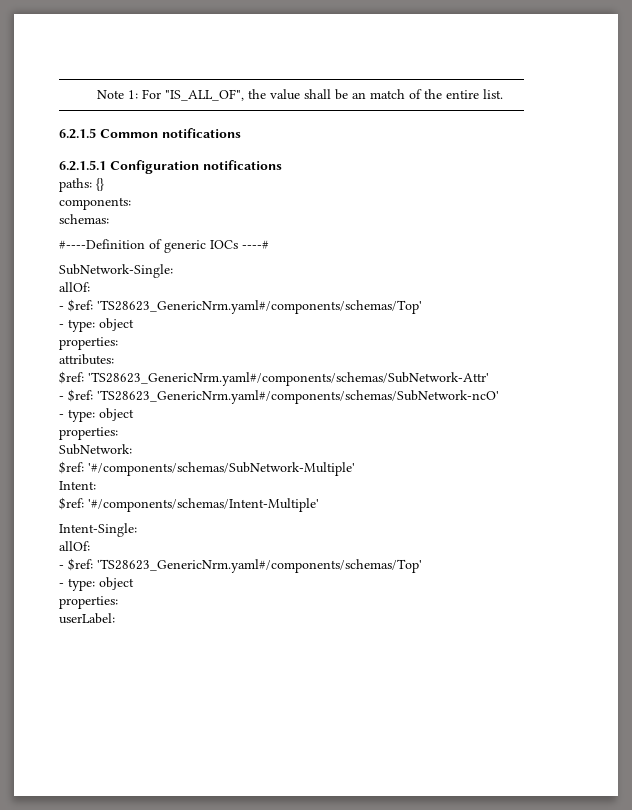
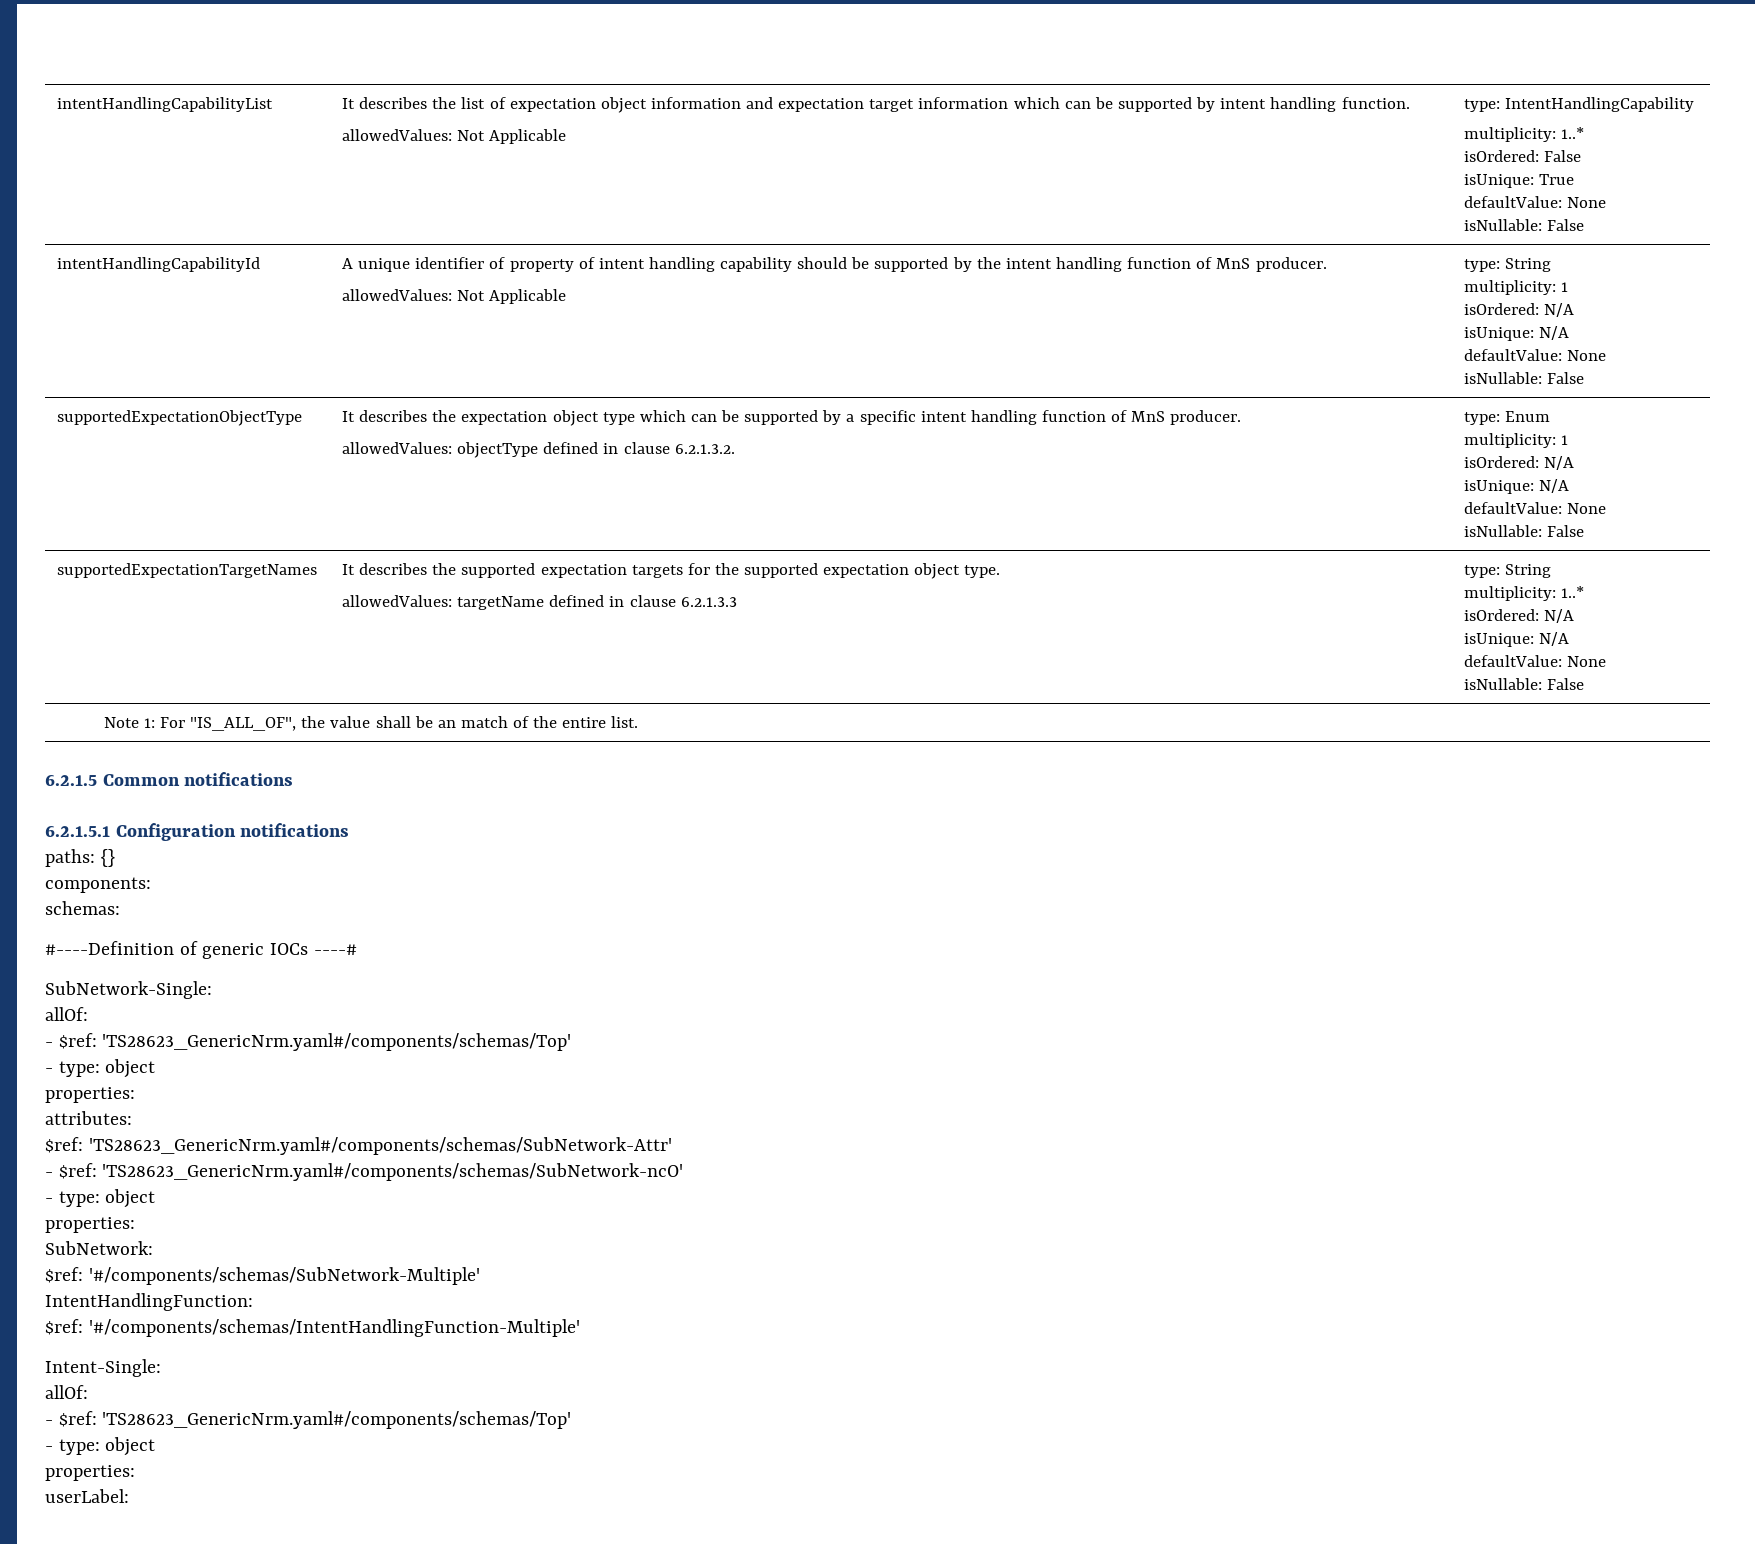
(97, 94) none -> [57,97,274,112] [342,97,1410,113] [342,129,567,144] [1464,97,1695,112] [1464,127,1585,142] [1464,150,1582,162] [1464,174,1575,188] [1464,196,1607,208] [1464,219,1585,231] [57,257,261,272] [342,257,1327,272] [342,289,567,304] [1464,258,1552,272] [1464,280,1569,295] [1464,303,1575,317] [1464,326,1570,341] [1464,349,1607,361] [1464,372,1585,384] [57,410,303,426] [342,410,1242,426] [342,442,735,458] [1464,411,1551,425] [1464,433,1569,448] [1464,456,1575,470] [1464,479,1570,494] [1464,502,1607,514] [1464,525,1585,537] [57,563,318,578] [342,563,1001,579] [342,595,737,610] [1464,564,1552,578] [1464,586,1585,601] [1464,609,1575,623] [1464,632,1570,647] [1464,655,1607,667] [1464,678,1585,690] intentHandlingCapabilityList | It describes the list of expectation object information and expectation target information which can be supported by intent handling function. // allowedValues: Not Applicable | type: IntentHandlingCapability // multiplicity: 1..* // isOrdered: False // isUnique: True // defaultValue: None // isNullable: False // intentHandlingCapabilityId | A unique identifier of property of intent handling capability should be supported by the intent handling function of MnS producer. // allowedValues: Not Applicable | type: String // multiplicity: 1 // isOrdered: N/A // isUnique: N/A // defaultValue: None // isNullable: False // supportedExpectationObjectType | It describes the expectation object type which can be supported by a specific intent handling function of MnS producer. // allowedValues: objectType defined in clause 6.2.1.3.2. | type: Enum // multiplicity: 1 // isOrdered: N/A // isUnique: N/A // defaultValue: None // isNullable: False // supportedExpectationTargetNames | It describes the supported expectation targets for the supported expectation object type. // allowedValues: targetName defined in clause 6.2.1.3.3 | type: String // multiplicity: 1..* // isOrdered: N/A // isUnique: N/A // defaultValue: None // isNullable: False //
[59,481,96,490] [59,497,319,512] Intent: // $ref: '#/components/schemas/Intent-Multiple' -> [45,1293,253,1311] [45,1319,580,1337] IntentHandlingFunction: // $ref: '#/components/schemas/IntentHandlingFunction-Multiple'

